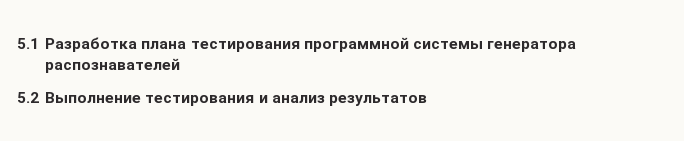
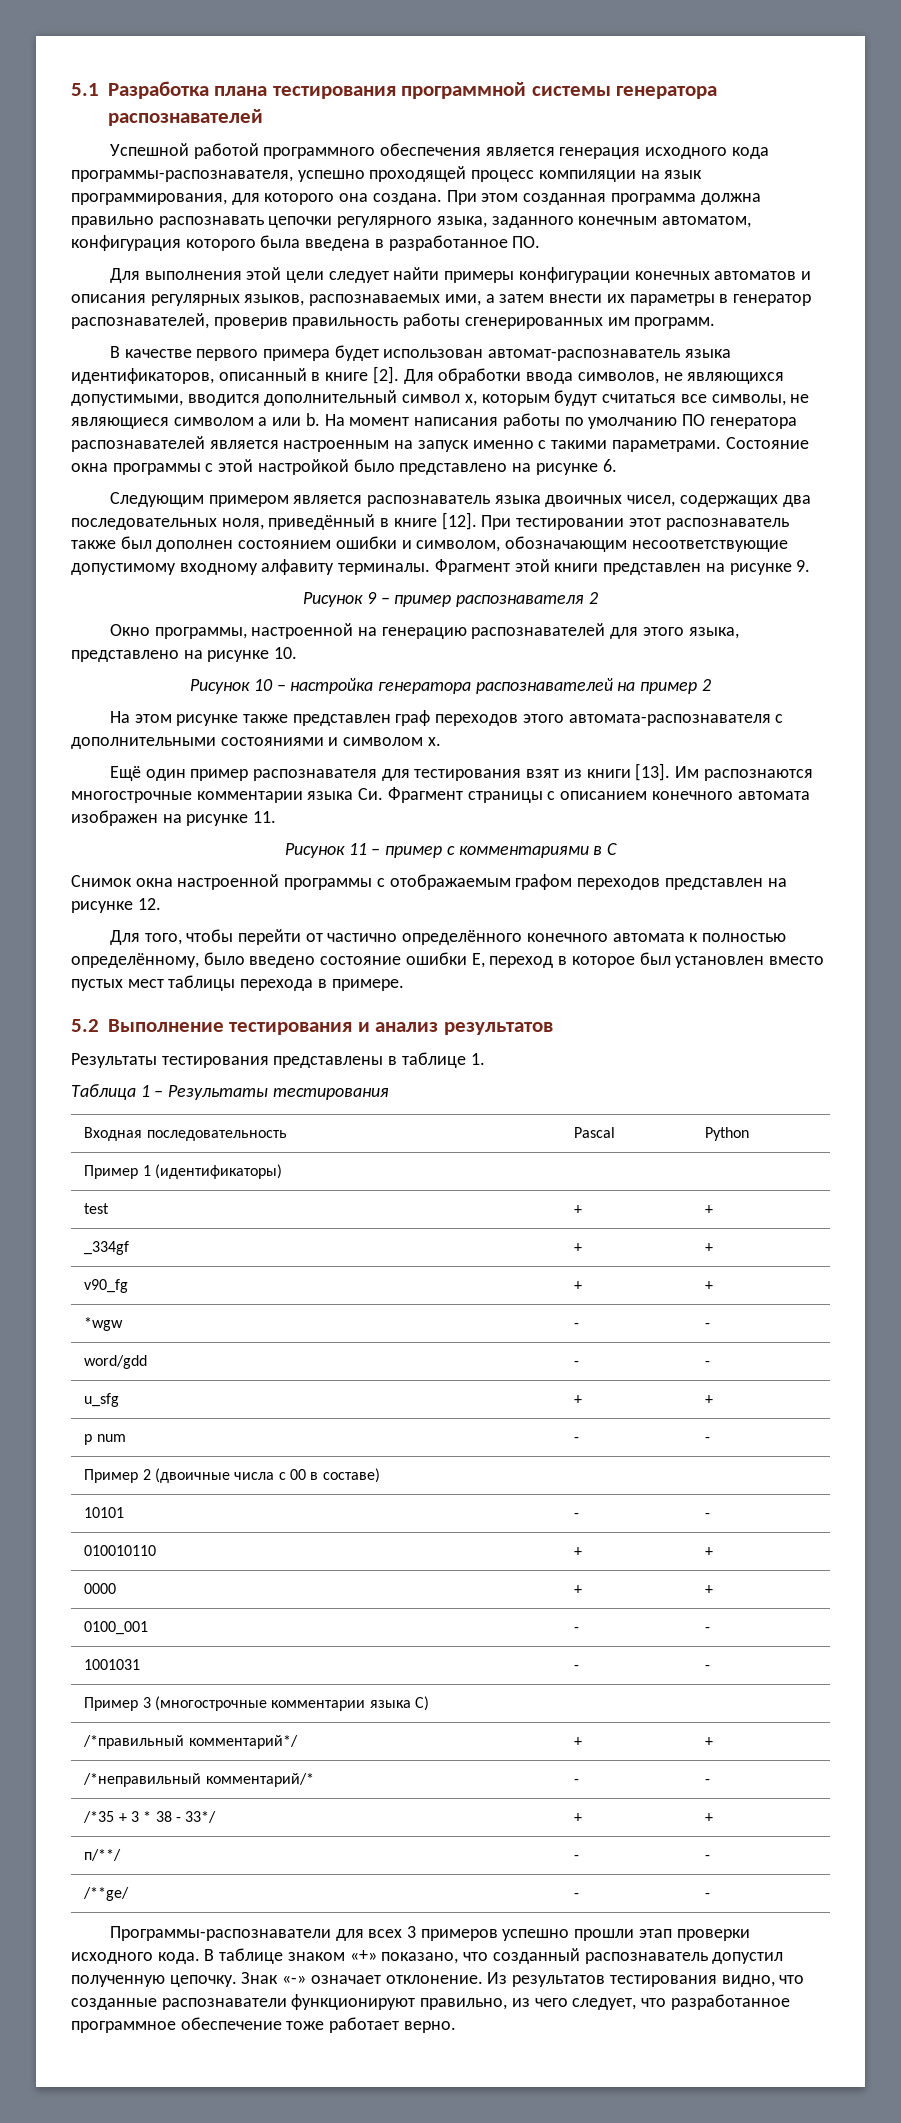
(181, 65) none -> [109,143,769,159] [71,166,703,182] [71,190,761,205] [71,216,752,228] [71,235,541,251] [109,267,812,283] [71,294,811,306] [71,313,716,329] [109,345,731,361] [71,366,785,384] [71,390,810,406] [71,413,797,429] [71,436,809,452] [71,459,617,475] [109,492,811,507] [71,512,789,530] [71,536,788,552] [71,559,811,575] [303,592,598,607] [109,623,739,639] [71,647,298,662] [190,678,711,694] [109,710,784,726] [71,737,441,749] [109,763,813,781] [71,787,810,803] [71,810,277,826] [284,843,618,858] [71,874,787,890] [71,898,161,913] [109,929,787,945] [71,952,824,968] [71,975,404,991] // Успешной работой программного обеспечения является генерация исходного кода программы-распознавателя, успешно проходящей процесс компиляции на язык программирования, для которого она создана. При этом созданная программа должна правильно распознавать цепочки регулярного языка, заданного конечным автоматом, конфигурация которого была введена в разработанное ПО. // Для выполнения этой цели следует найти примеры конфигурации конечных автоматов и описания регулярных языков, распознаваемых ими, а затем внести их параметры в генератор распознавателей, проверив правильность работы сгенерированных им программ. // В качестве первого примера будет использован автомат-распознаватель языка идентификаторов, описанный в книге [2]. Для обработки ввода символов, не являющихся допустимыми, вводится дополнительный символ x, которым будут считаться все символы, не являющиеся символом a или b. На момент написания работы по умолчанию ПО генератора распознавателей является настроенным на запуск именно с такими параметрами. Состояние окна программы с этой настройкой было представлено на рисунке 6. // Следующим примером является распознаватель языка двоичных чисел, содержащих два последовательных ноля, приведённый в книге [12]. При тестировании этот распознаватель также был дополнен состоянием ошибки и символом, обозначающим несоответствующие допустимому входному алфавиту терминалы. Фрагмент этой книги представлен на рисунке 9. // Рисунок 9 – пример распознавателя 2 // Окно программы, настроенной на генерацию распознавателей для этого языка, представлено на рисунке 10. // Рисунок 10 – настройка генератора распознавателей на пример 2 // На этом рисунке также представлен граф переходов этого автомата-распознавателя с дополнительными состояниями и символом x. // Ещё один пример распознавателя для тестирования взят из книги [13]. Им распознаются многострочные комментарии языка Си. Фрагмент страницы с описанием конечного автомата изображен на рисунке 11. // Рисунок 11 – пример с комментариями в C // Снимок окна настроенной программы с отображаемым графом переходов представлен на рисунке 12. // Для того, чтобы перейти от частично определённого конечного автомата к полностью определённому, было введено состояние ошибки E, переход в которое был установлен вместо пустых мест таблицы перехода в примере.
(427, 100) none -> [71,1052,485,1068] [71,1084,389,1100] [84,1127,287,1141] [574,1127,616,1138] [705,1127,750,1141] [84,1164,283,1179] [84,1203,110,1214] [574,1205,583,1214] [705,1205,714,1214] [84,1241,130,1255] [574,1243,583,1252] [705,1243,714,1252] [84,1279,129,1293] [574,1281,583,1290] [705,1281,714,1290] [84,1317,124,1331] [574,1323,580,1328] [705,1323,711,1328] [84,1355,148,1369] [574,1361,580,1366] [705,1361,711,1366] [84,1393,120,1407] [574,1395,583,1404] [705,1395,714,1404] [84,1434,126,1445] [574,1437,580,1442] [705,1437,711,1442] [84,1468,380,1483] [84,1507,125,1518] [574,1513,580,1518] [705,1513,711,1518] [84,1545,157,1556] [574,1547,583,1556] [705,1547,714,1556] [84,1583,117,1594] [574,1585,583,1594] [705,1585,714,1594] [84,1621,149,1635] [574,1627,580,1632] [705,1627,711,1632] [84,1659,141,1670] [574,1665,580,1670] [705,1665,711,1670] [84,1696,430,1711] [83,1735,298,1749] [574,1737,583,1746] [705,1737,714,1746] [83,1773,314,1787] [574,1779,580,1784] [705,1779,711,1784] [83,1811,217,1823] [574,1813,583,1822] [705,1813,714,1822] [84,1849,122,1861] [574,1855,580,1860] [705,1855,711,1860] [83,1887,130,1901] [574,1893,580,1898] [705,1893,711,1898] [109,1926,750,1941] [71,1948,784,1964] [71,1972,805,1987] [71,1994,790,2010] [71,2017,456,2033] // Результаты тестирования представлены в таблице 1. // Таблица 1 – Результаты тестирования // Входная последовательность | Pascal | Python // Пример 1 (идентификаторы) // test | + | + // _334gf | + | + // v90_fg | + | + // *wgw | - | - // word/gdd | - | - // u_sfg | + | + // p num | - | - // Пример 2 (двоичные числа с 00 в составе) // 10101 | - | - // 010010110 | + | + // 0000 | + | + // 0100_001 | - | - // 1001031 | - | - // Пример 3 (многострочные комментарии языка C) // /*правильный комментарий*/ | + | + // /*неправильный комментарий/* | - | - // /*35 + 3 * 38 - 33*/ | + | + // п/**/ | - | - // /**ge/ | - | - // Программы-распознаватели для всех 3 примеров успешно прошли этап проверки исходного кода. В таблице знаком «+» показано, что созданный распознаватель допустил полученную цепочку. Знак «-» означает отклонение. Из результатов тестирования видно, что созданные распознаватели функционируют правильно, из чего следует, что разработанное программное обеспечение тоже работает верно.

